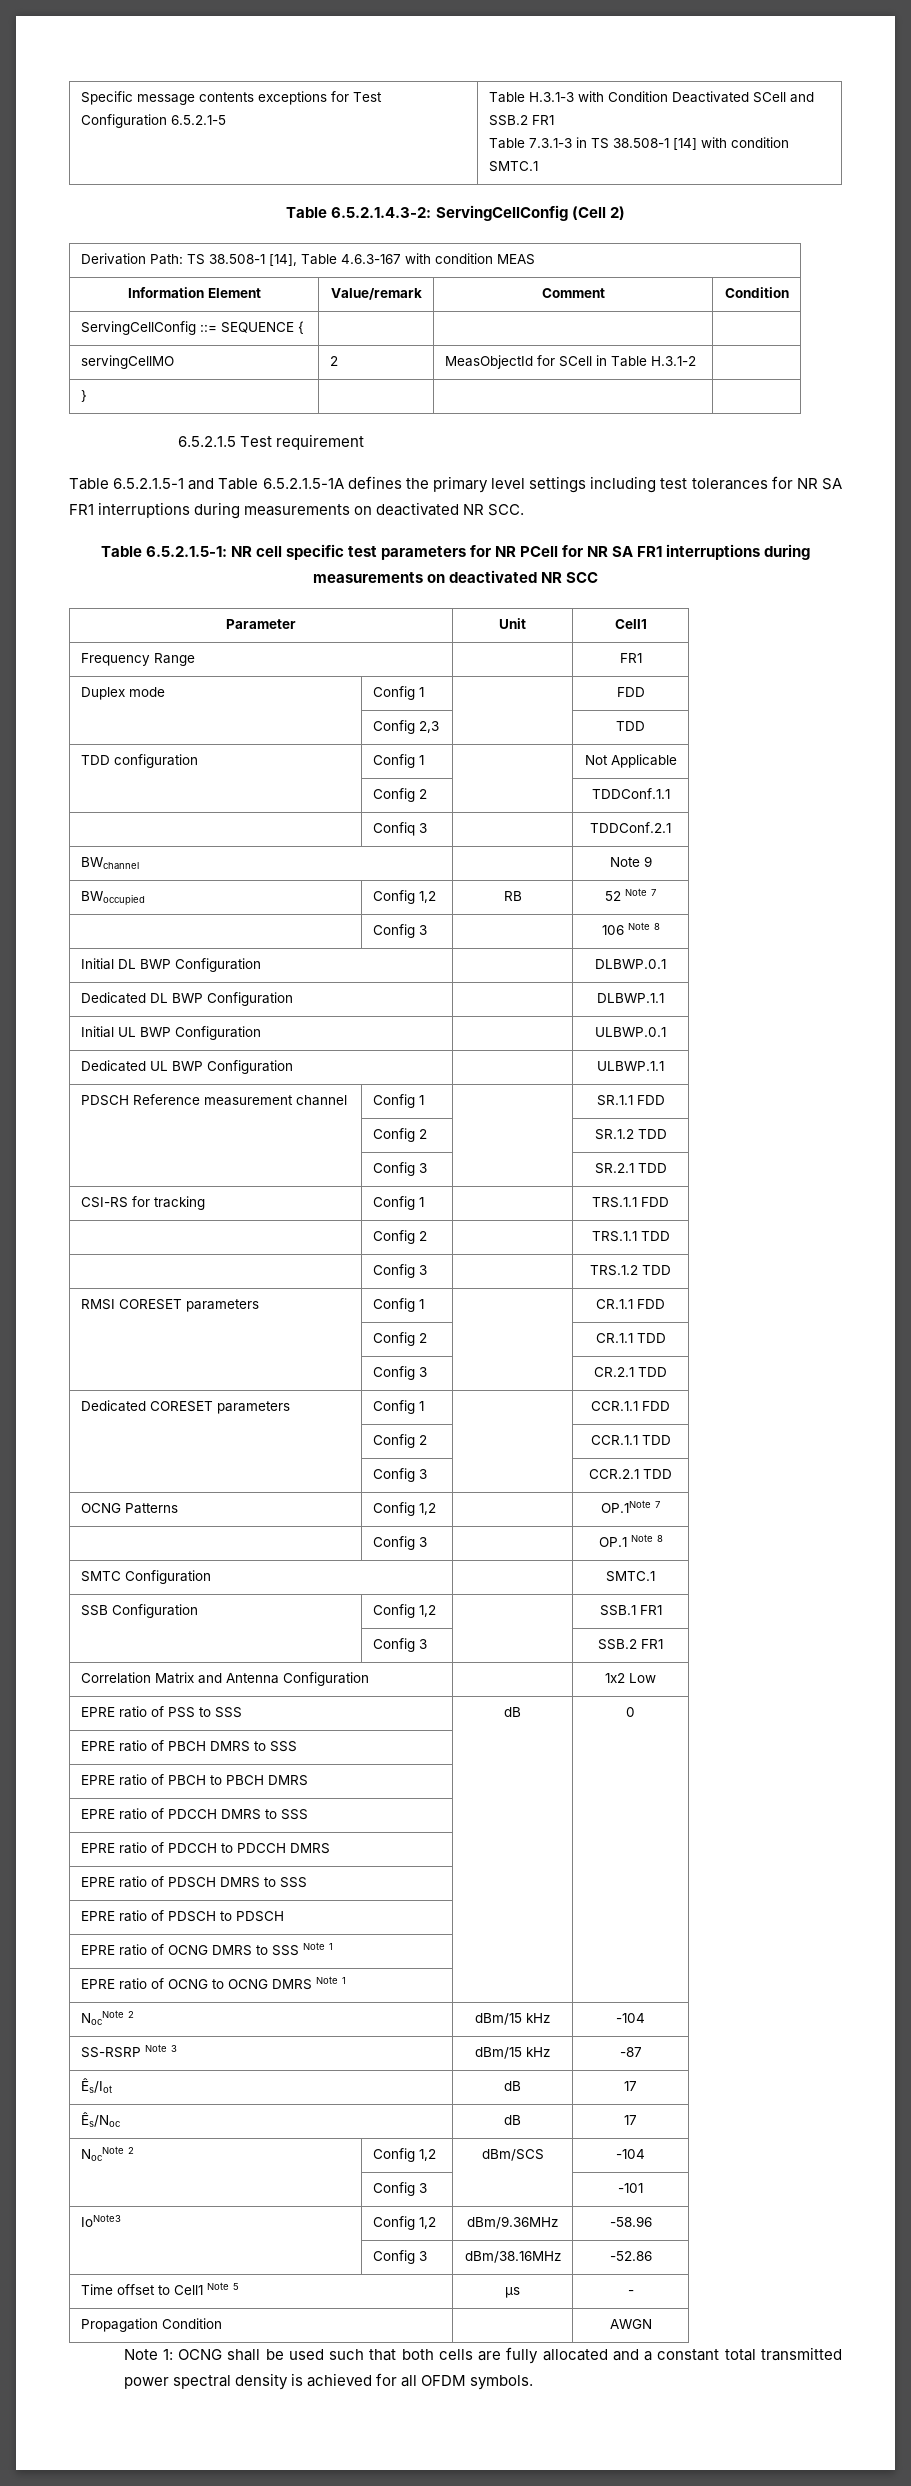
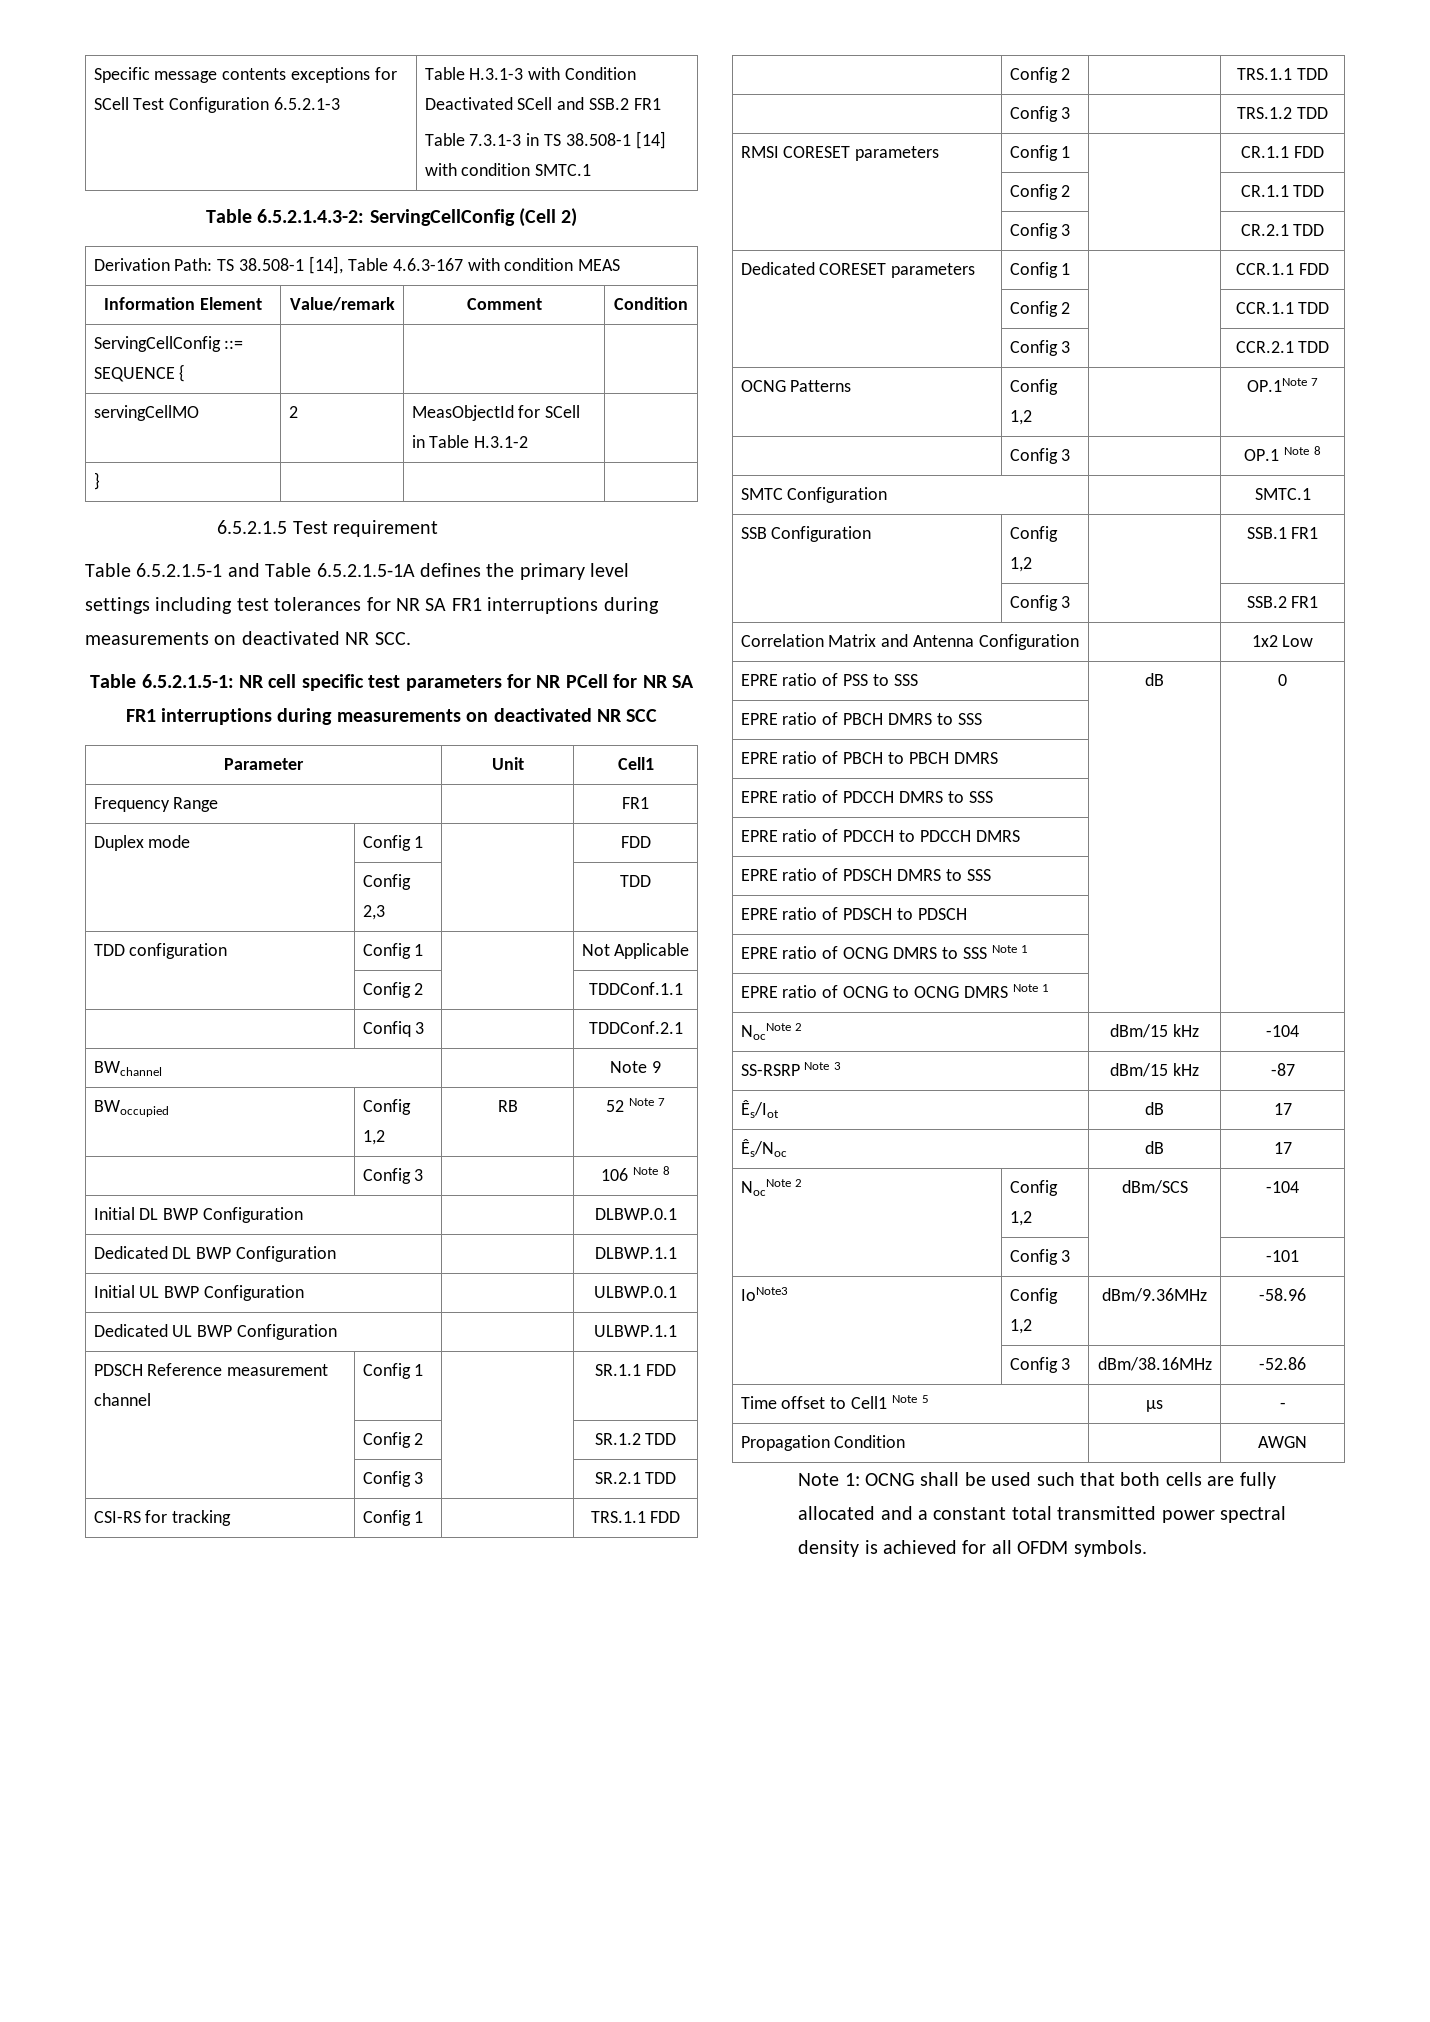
(349, 96) none -> [93,97,129,110] SCell
[170,115,226,125] 6.5.2.1-5 -> [274,97,341,110] 6.5.2.1-3

